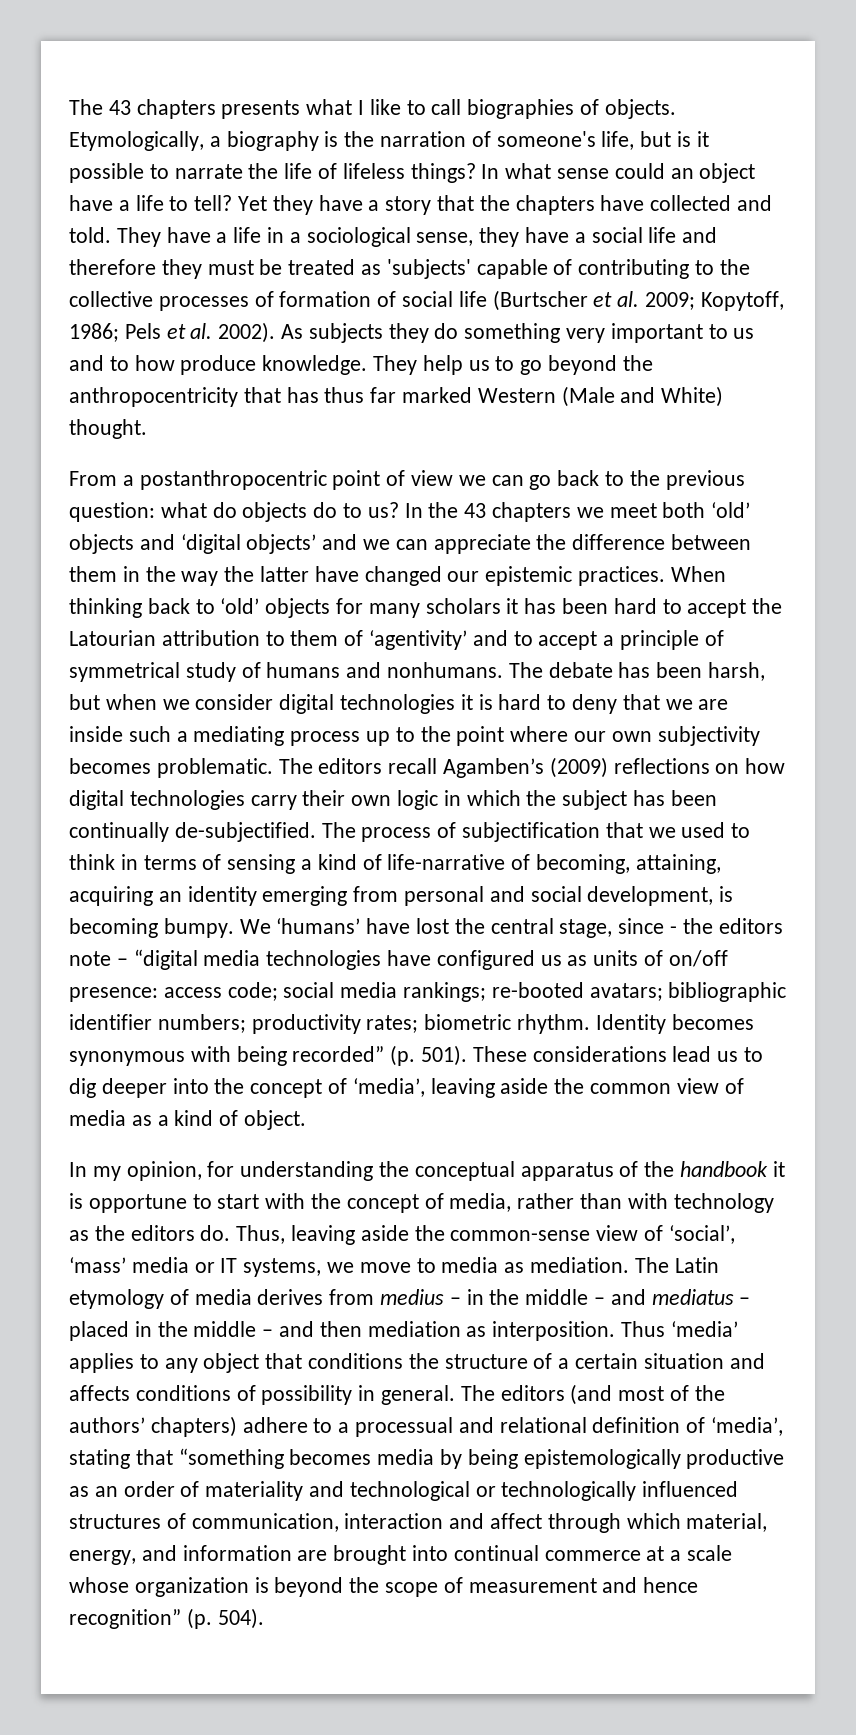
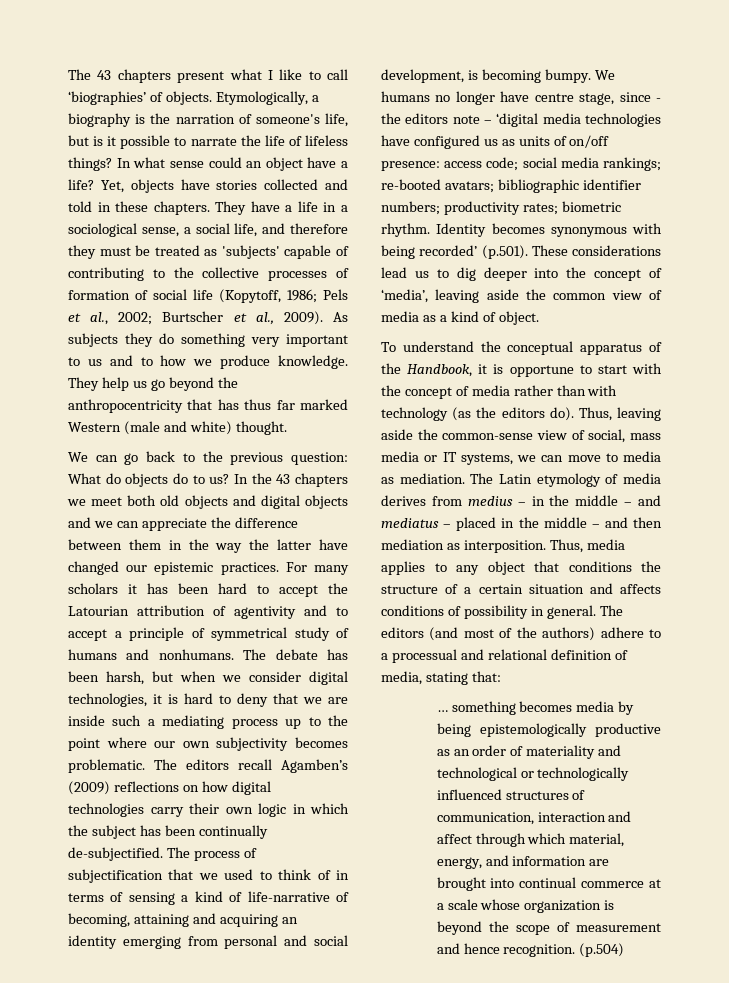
[221,100,301,119] presents -> [177,71,225,83] present
[467,99,575,119] biographies -> [68,91,146,105] ‘biographies’
[135,195,773,215] [69,227,111,243] life to tell? Yet they have a story that the chapters have collected and told. -> [68,179,348,193] [68,201,210,215] life? Yet, objects have stories collected and told in these chapters.
[479,227,570,247] they have -> (179, 232) none
[648,227,677,243] life -> [234,223,258,237] life,
[492,290,784,311] [69,322,276,343] (Burtscher et al. 2009; Kopytoff, 1986; Pels et al. 2002). -> [219,289,348,303] [68,311,323,325] (Kopytoff, 1986; Pels et al., 2002; Burtscher et al., 2009).
(175, 363) none -> [193,359,213,366] we
[495,356,515,371] to -> (147, 384) none
[561,386,724,407] [69,419,147,439] [69,470,486,490] (Male and White) thought. // From a postanthropocentric point of view we -> [123,421,287,435] [68,452,88,462] (male and white) thought. // We
[160,502,207,518] what -> [68,473,101,484] What
[711,502,751,518] [69,534,317,554] ‘old’ objects and ‘digital objects’ -> [160,495,348,509] old objects and digital objects
[670,566,726,582] [69,598,364,618] When thinking back to ‘old’ objects for -> [285,562,307,572] For
[265,630,468,650] to them of ‘agentivity’ -> [213,606,296,619] of agentivity
[340,694,456,714] technologies -> [68,693,147,707] technologies,
(115, 862) none -> [317,870,331,880] of
[635,854,721,874] attaining, -> [133,913,216,927] attaining and
[276,918,554,934] ‘humans’ have lost the central -> [381,91,574,105] humans no longer have centre
[133,949,198,970] “digital -> [496,113,539,127] ‘digital
[292,1045,468,1066] recorded” (p. 501). -> [419,245,528,259] recorded’ (p.501).
[69,1161,374,1181] In my opinion, for understanding -> [381,341,474,352] To understand
[680,1161,769,1177] handbook -> [407,364,473,377] Handbook,
[449,1193,512,1212] media, -> [471,385,510,396] media
[69,1225,231,1241] as the editors do. -> [452,407,574,421] (as the editors do).
[668,1225,735,1244] [69,1257,126,1273] ‘social’, ‘mass’ -> [588,429,661,443] social, mass
(355, 1267) none -> [541,455,564,462] can
[621,1321,738,1337] Thus ‘media’ -> [549,539,625,553] Thus, media
[69,1416,237,1437] authors’ chapters) -> [542,627,596,641] authors)
[711,1417,784,1436] [69,1448,284,1469] ‘media’, stating that “something -> [381,671,501,685] [436,701,516,715] media, stating that: // … something
[69,1608,264,1629] recognition” (p. 504). -> [503,943,625,957] recognition. (p.504)

